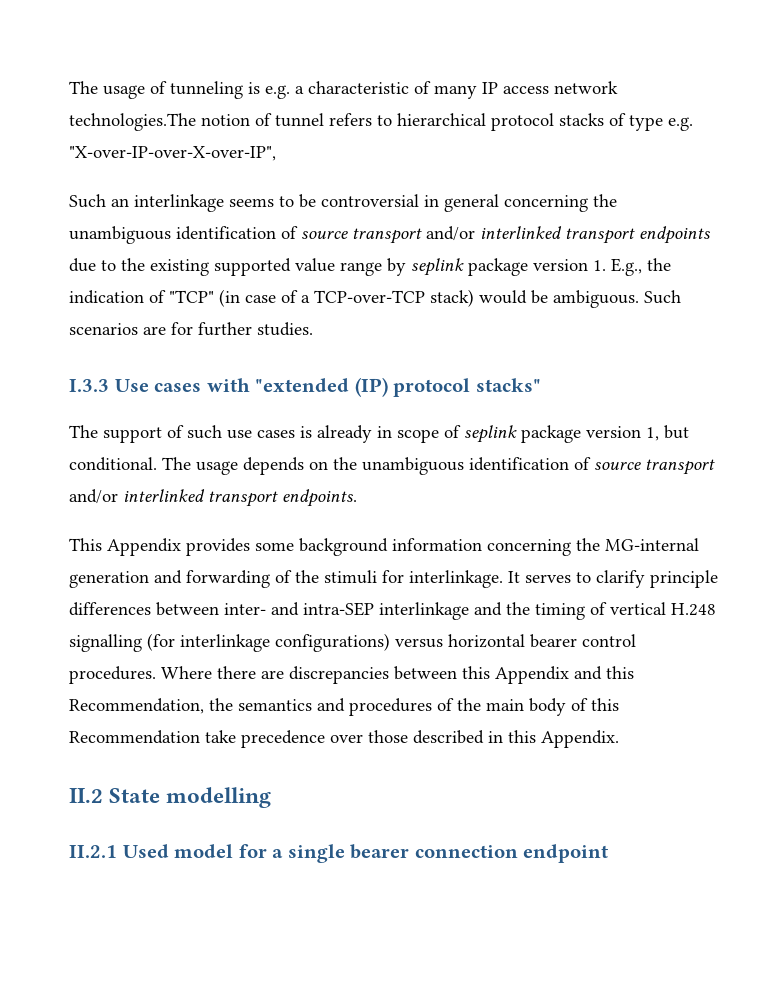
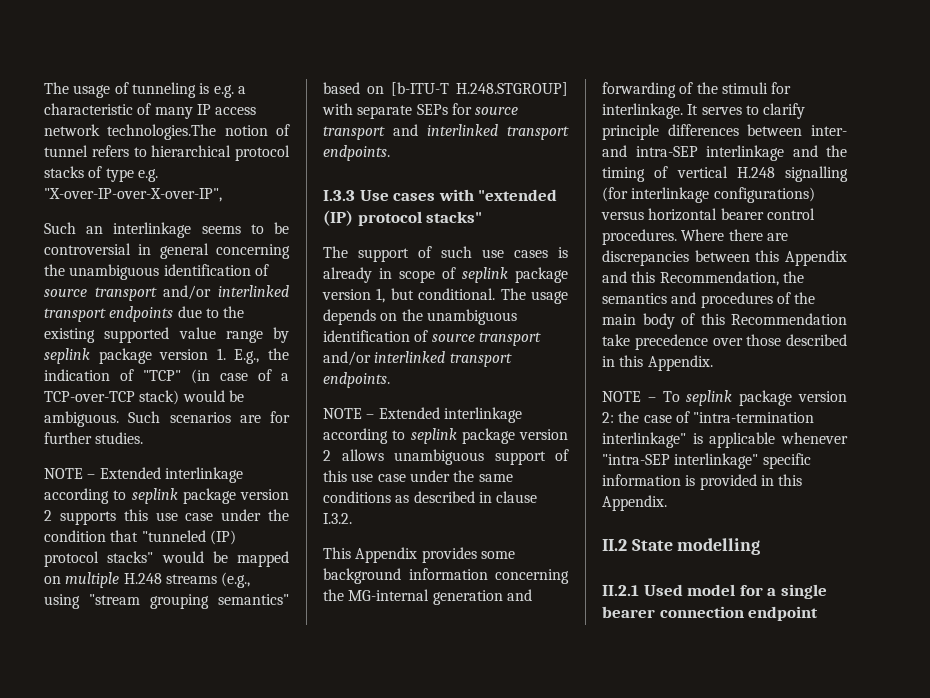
(313, 329) none -> [44,467,243,483] [44,488,289,504] [44,509,289,525] [44,530,236,545] [44,551,289,567] [44,572,251,588] [44,594,289,609] [323,82,568,96] [322,103,519,119] [323,124,569,140] [323,145,390,161] // NOTE – Extended interlinkage according to seplink package version 2 supports this use case under the condition that "tunneled (IP) protocol stacks" would be mapped on multiple H.248 streams (e.g., using "stream grouping semantics" based on [b-ITU-T H.248.STGROUP] with separate SEPs for source transport and interlinked transport endpoints.
(357, 498) none -> [323,407,522,423] [323,428,568,444] [323,449,569,465] [323,470,513,482] [323,491,538,503] [323,513,352,524] // NOTE – Extended interlinkage according to seplink package version 2 allows unambiguous support of this use case under the same conditions as described in clause I.3.2.
(619, 739) none -> [602,390,847,406] [602,411,815,423] [602,432,848,448] [602,453,811,469] [602,474,803,490] [602,495,667,511] // NOTE – To seplink package version 2: the case of "intra-termination interlinkage" is applicable whenever "intra-SEP interlinkage" specific information is provided in this Appendix.

